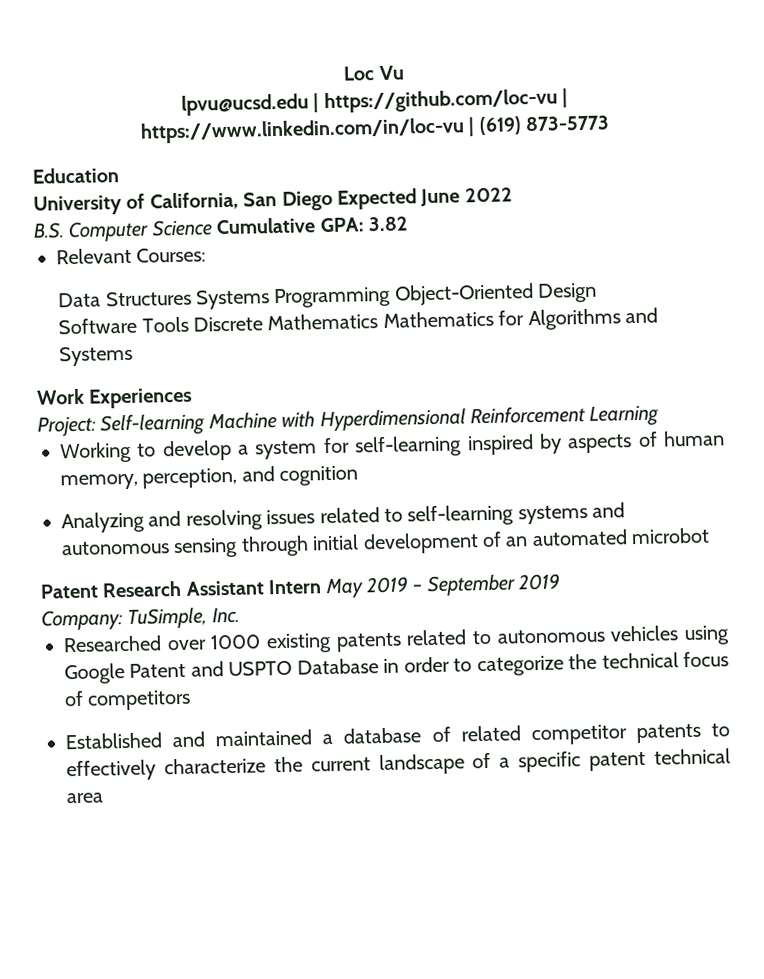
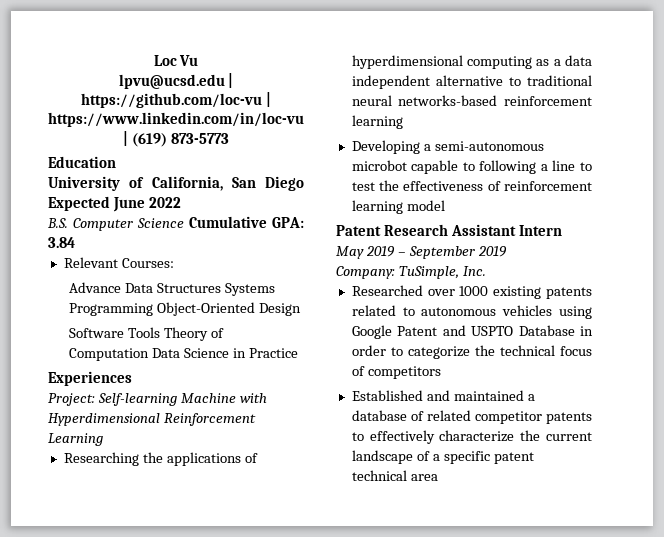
[367,216,408,232] 3.82 -> [48,237,75,248] 3.84
(207, 255) none -> [69,282,122,293] Advance
[192,307,658,332] [59,345,134,367] [36,388,85,405] Discrete Mathematics Mathematics for Algorithms and Systems // Work -> [164,327,224,341] [69,348,298,361] Theory of Computation Data Science in Practice //
[60,430,726,464] [60,465,359,491] [61,502,626,534] [61,527,711,559] Working to develop a system for self-learning inspired by aspects of human memory, perception, and cognition // Analyzing and resolving issues related to self-learning systems and autonomous sensing through initial development of an automated microbot -> [63,452,258,466] [351,55,592,69] [351,75,592,89] [351,95,592,106] [351,115,403,129] [351,140,544,154] [351,160,592,174] [351,180,592,191] [351,200,445,214] Researching the applications of hyperdimensional computing as a data independent alternative to traditional neural networks-based reinforcement learning // Developing a semi-autonomous microbot capable to following a line to test the effectiveness of reinforcement learning model

